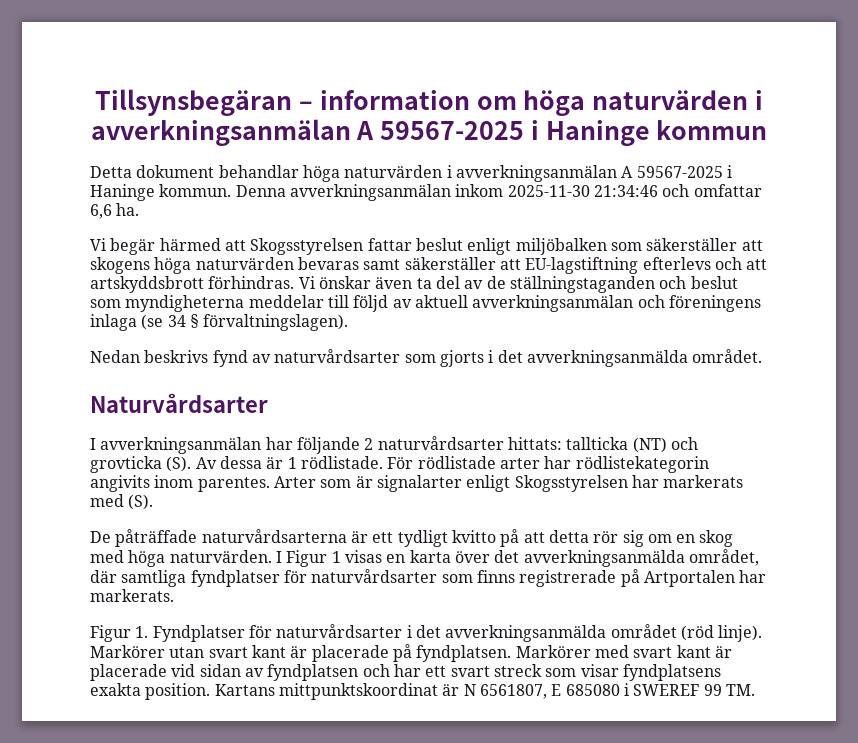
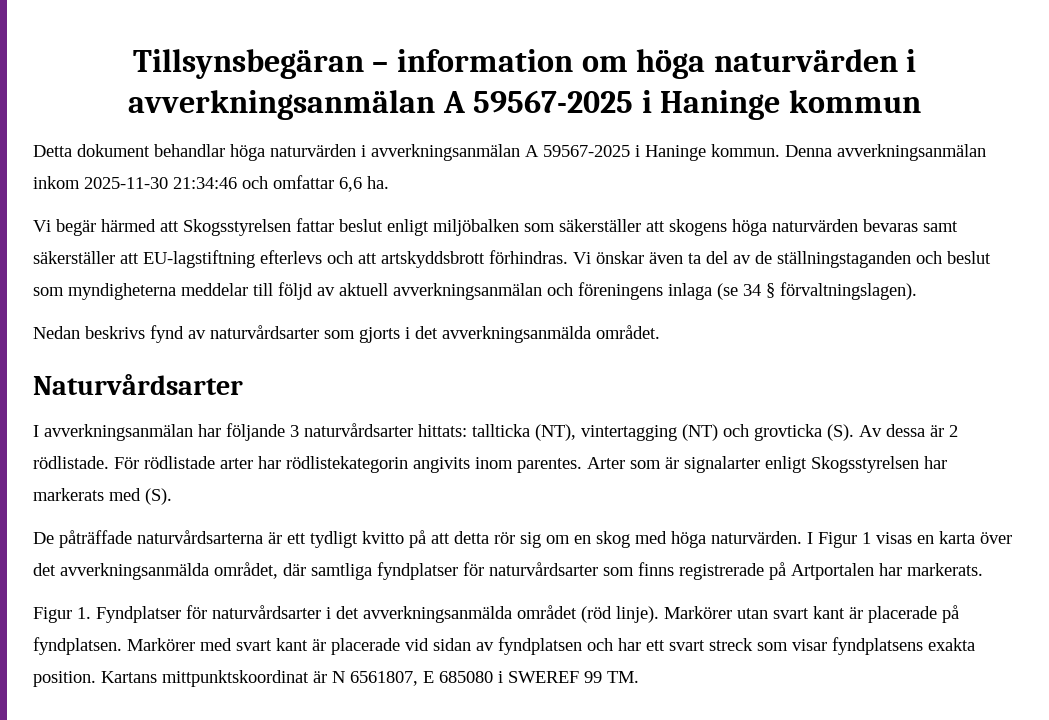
[364,438,374,450] 2 -> [290,425,299,437] 3
(629, 443) none -> [535,424,677,441] (NT), vintertagging
[287,457,297,469] 1 -> [949,425,958,437] 2

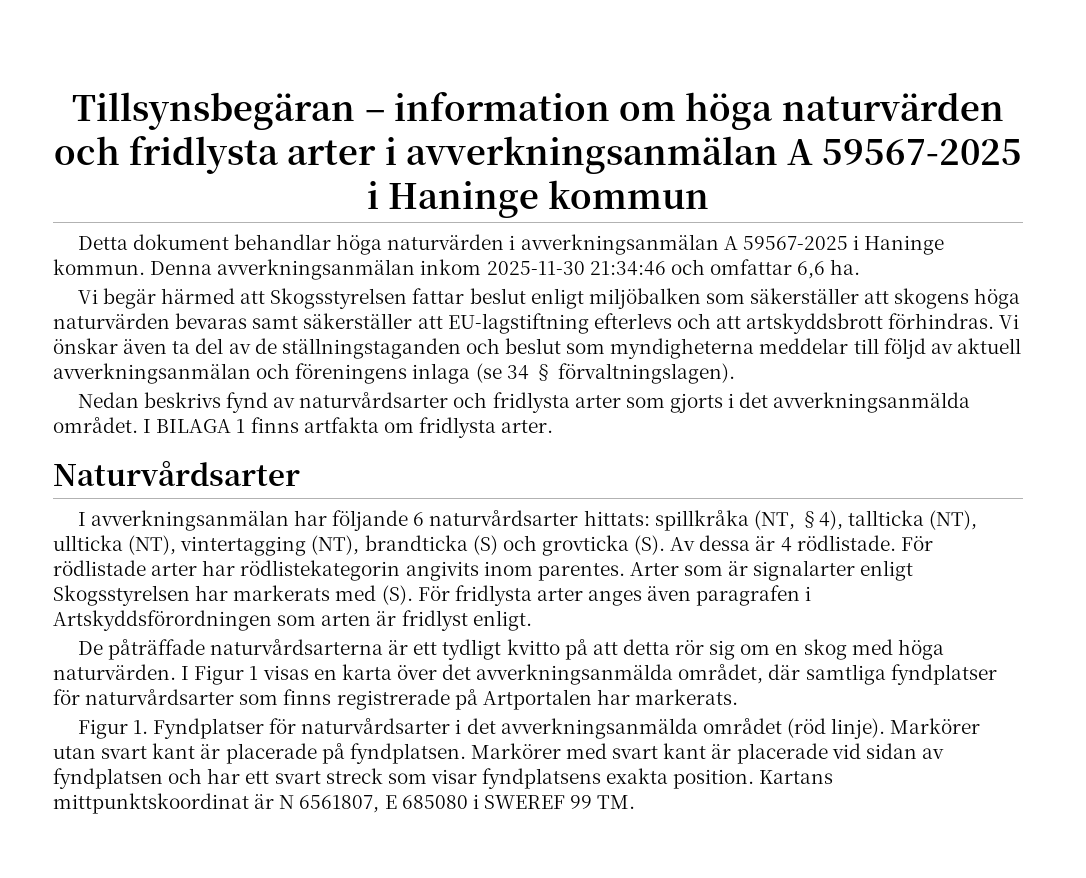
(898, 60) none -> [53,136,377,174] och fridlysta arter
(319, 332) none -> [453,392,621,413] och fridlysta arter
(660, 332) none -> [143,417,554,438] I BILAGA 1 finns artfakta om fridlysta arter.
[290,425,299,437] 3 -> [413,512,425,526] 6
[472,424,718,441] tallticka (NT), vintertagging (NT) -> [654,510,978,531] [53,535,498,556] spillkråka (NT, §4), tallticka (NT), ullticka (NT), vintertagging (NT), brandticka (S)
[949,425,958,437] 2 -> [780,537,792,552] 4
(172, 496) none -> [417,585,812,606] [53,610,532,631] För fridlysta arter anges även paragrafen i Artskyddsförordningen som arten är fridlyst enligt.

